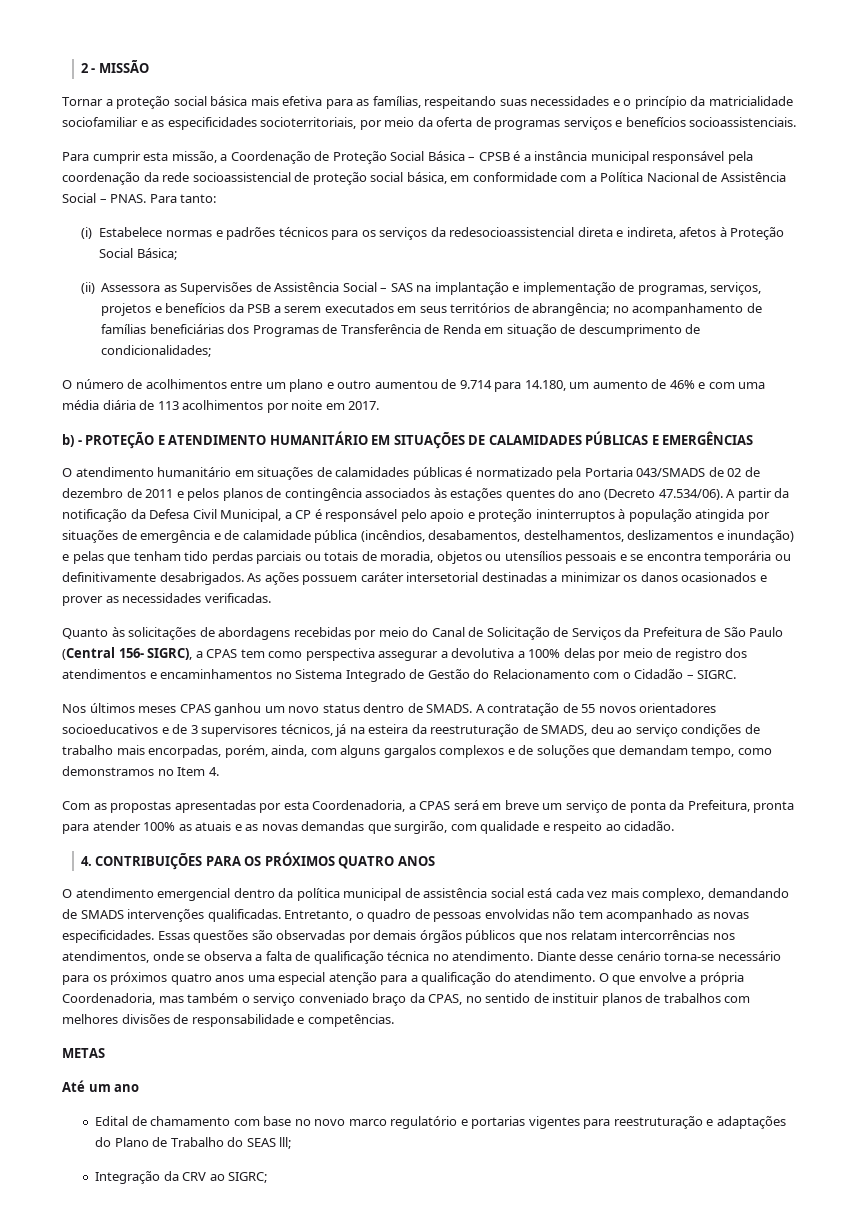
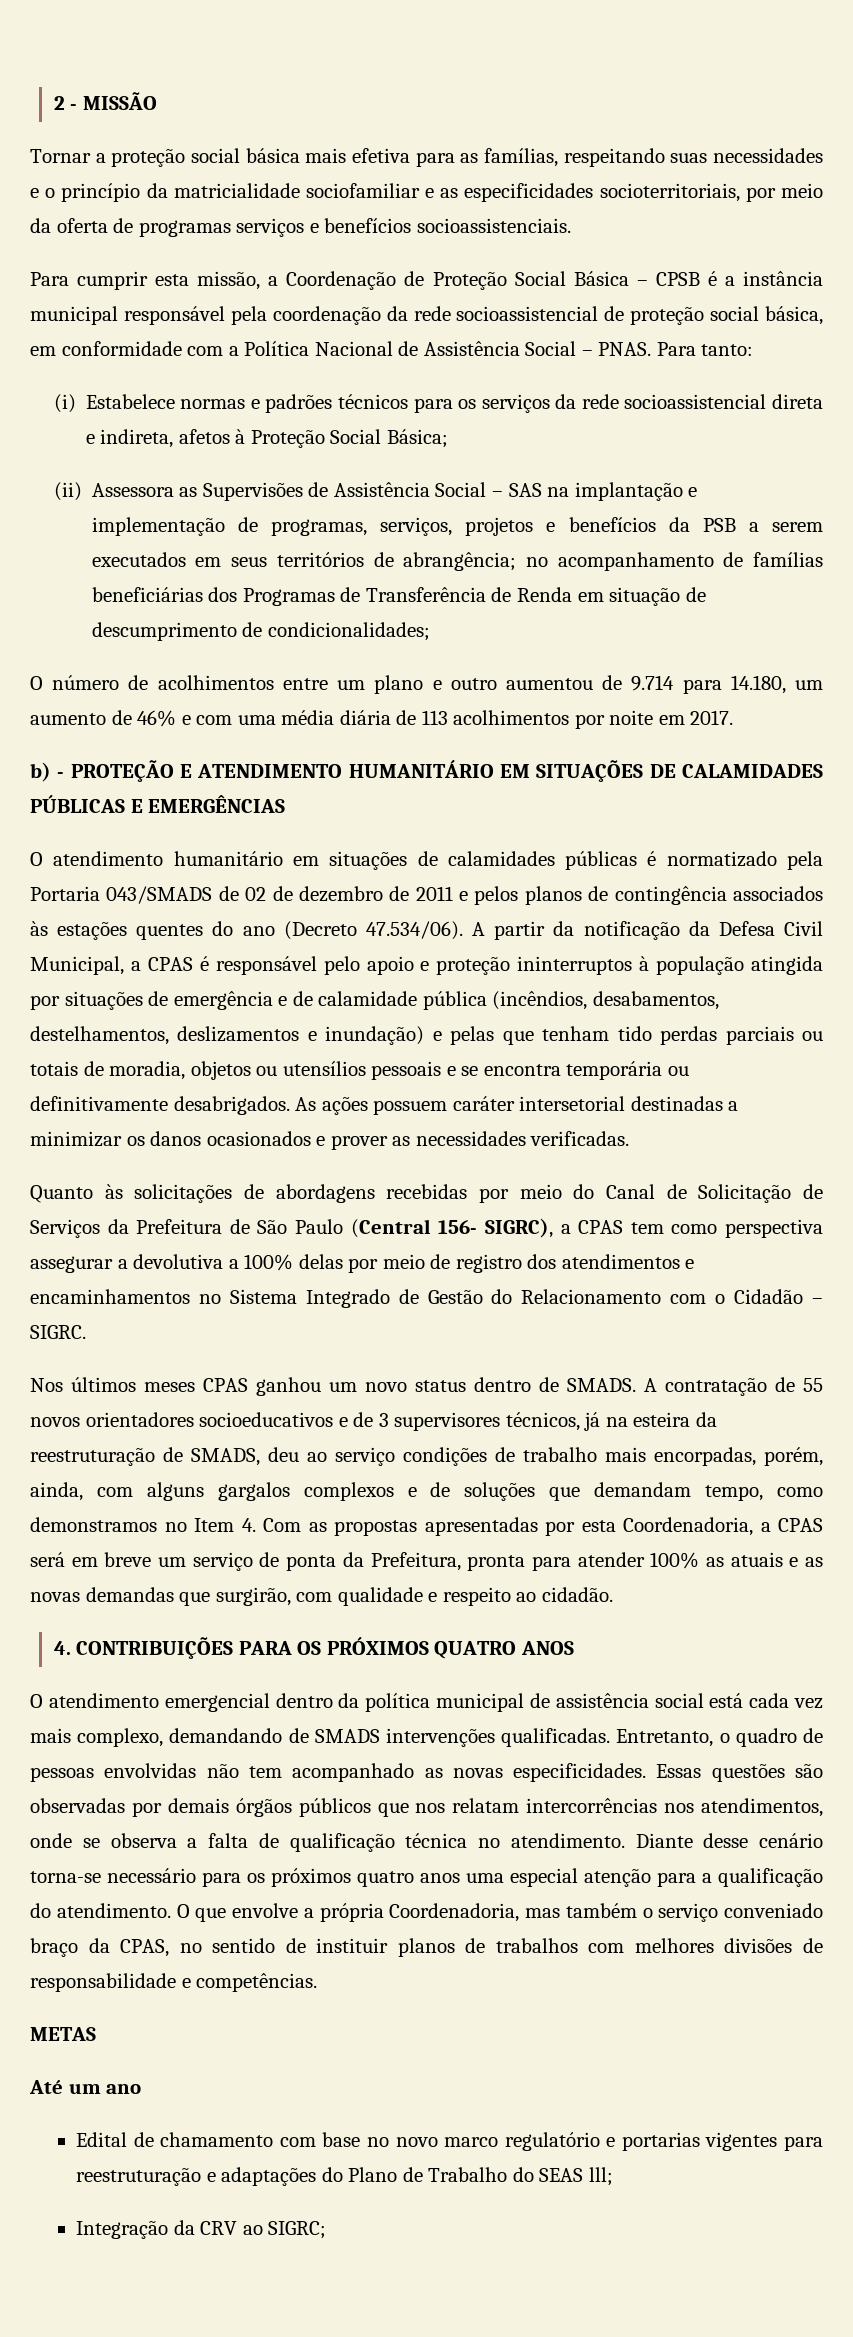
[449,227,575,237] redesocioassistencial -> [581,394,767,409] rede socioassistencial
[295,510,312,519] CP -> [147,957,193,971] CPAS
(219, 771) // -> (256, 1525) none

